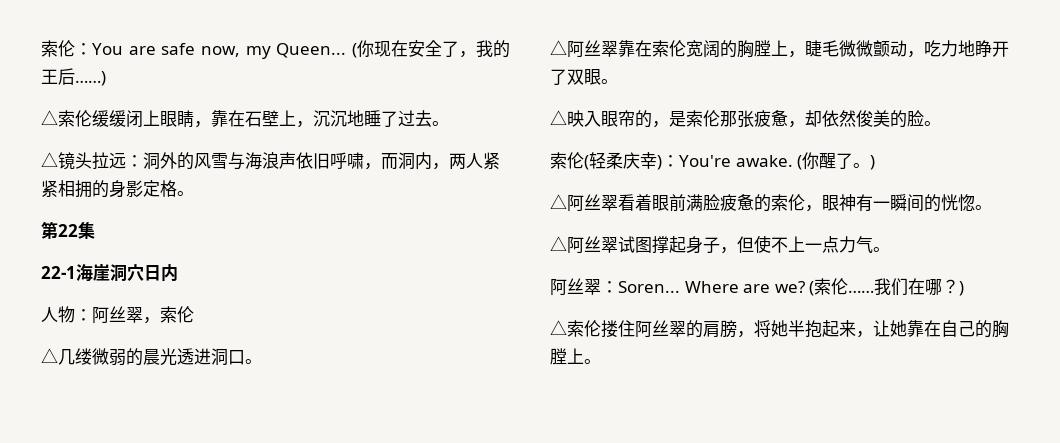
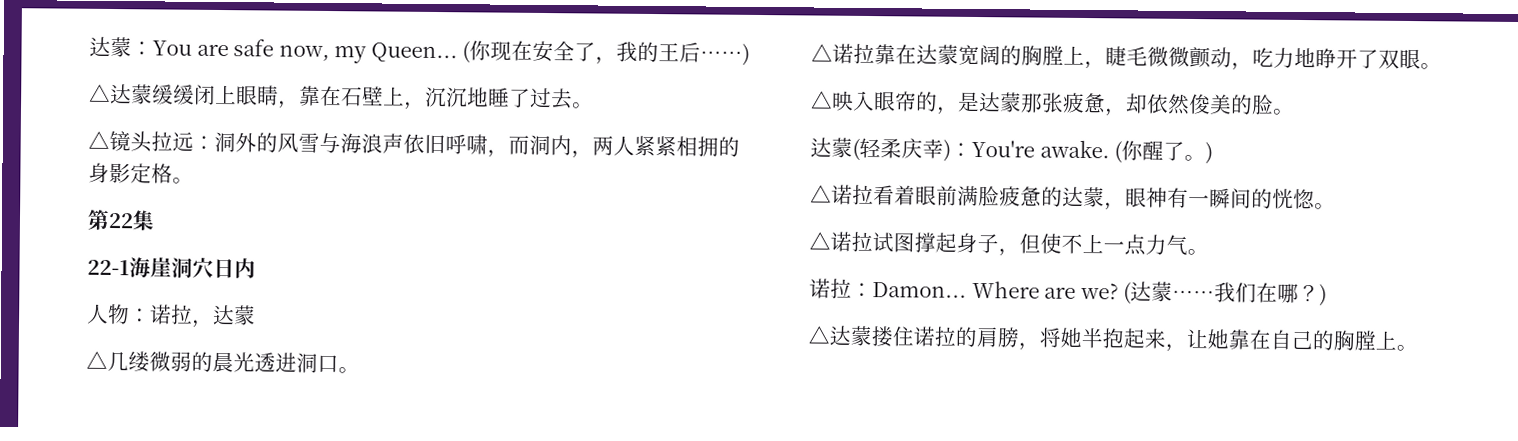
[41,40,75,57] 索伦 -> [89,36,132,58] 达蒙
[58,110,92,127] 索伦 -> [110,83,153,105] 达蒙
[92,306,194,324] 阿丝翠，索伦 -> [150,304,256,328] 诺拉，达蒙
[567,40,686,58] 阿丝翠靠在索伦 -> [832,43,959,65] 诺拉靠在达蒙
[686,110,720,127] 索伦 -> [979,92,1022,113] 达蒙
[550,152,584,169] 索伦 -> [810,137,853,158] 达蒙
[567,194,618,212] 阿丝翠 -> [831,184,874,206] 诺拉
[771,194,805,211] 索伦 -> [1062,186,1105,208] 达蒙
[567,236,618,254] 阿丝翠 -> [830,231,873,253] 诺拉
[550,278,680,296] 阿丝翠：Soren... -> [809,278,967,299] 诺拉：Damon...
[814,278,849,295] 索伦 -> [1130,281,1174,302] 达蒙
[567,320,686,338] 索伦搂住阿丝翠 -> [829,325,957,348] 达蒙搂住诺拉

